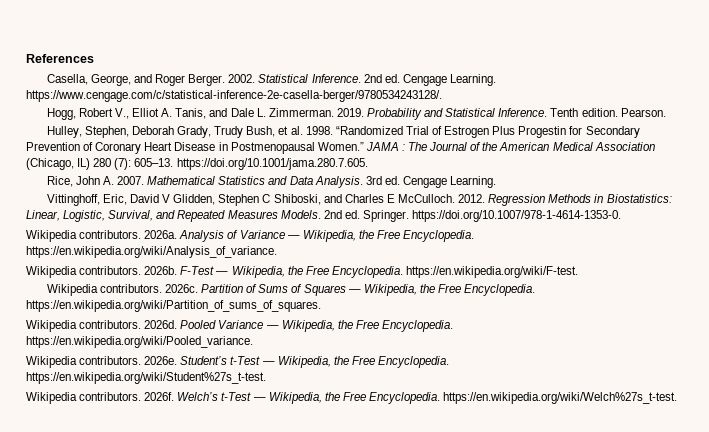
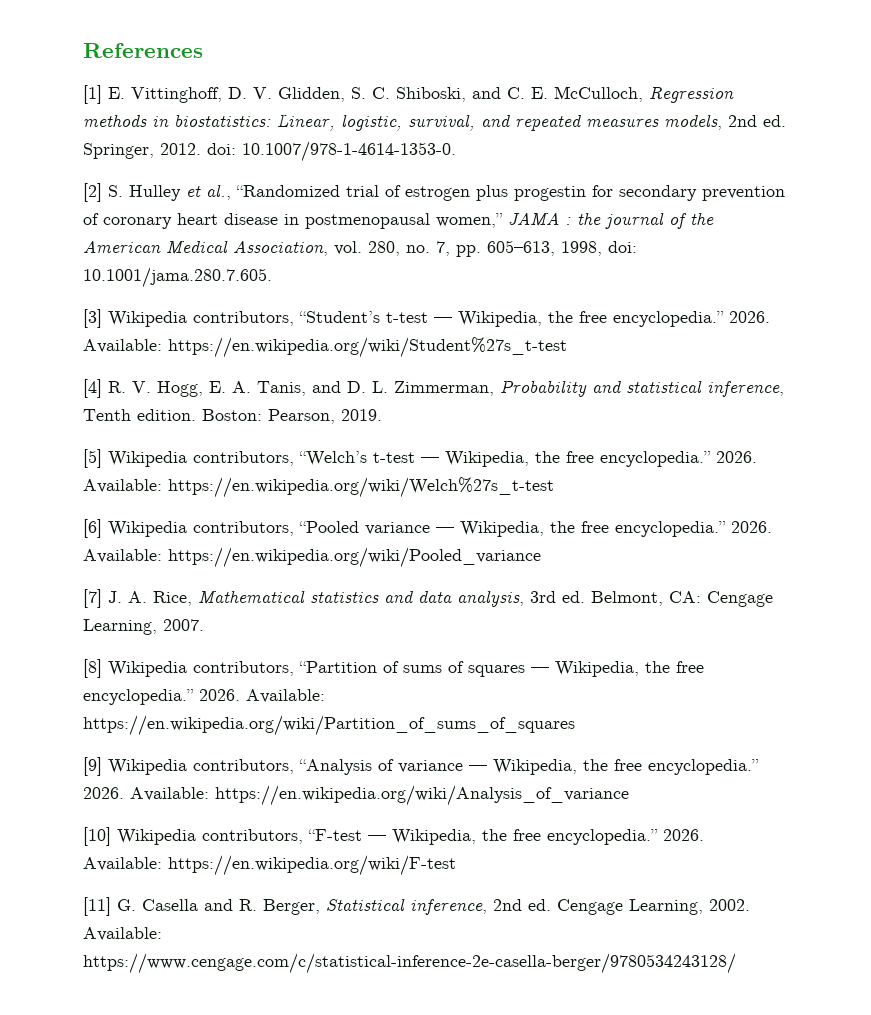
[46,74,497,86] [26,90,442,102] [46,108,666,120] [46,126,640,138] [26,142,655,154] [26,158,368,170] [46,176,497,188] [46,194,672,206] [26,210,622,222] [26,230,475,242] [26,246,277,258] [26,266,578,278] [46,284,536,296] [26,300,321,312] [26,320,453,332] [26,336,253,348] [26,356,449,368] [26,372,266,384] [26,392,678,404] Casella, George, and Roger Berger. 2002. Statistical Inference. 2nd ed. Cengage Learning. https://www.cengage.com/c/statistical-inference-2e-casella-berger/9780534243128/. // Hogg, Robert V., Elliot A. Tanis, and Dale L. Zimmerman. 2019. Probability and Statistical Inference. Tenth edition. Pearson. // Hulley, Stephen, Deborah Grady, Trudy Bush, et al. 1998. “Randomized Trial of Estrogen Plus Progestin for Secondary Prevention of Coronary Heart Disease in Postmenopausal Women.” JAMA : The Journal of the American Medical Association (Chicago, IL) 280 (7): 605–13. https://doi.org/10.1001/jama.280.7.605. // Rice, John A. 2007. Mathematical Statistics and Data Analysis. 3rd ed. Cengage Learning. // Vittinghoff, Eric, David V Glidden, Stephen C Shiboski, and Charles E McCulloch. 2012. Regression Methods in Biostatistics: Linear, Logistic, Survival, and Repeated Measures Models. 2nd ed. Springer. https://doi.org/10.1007/978-1-4614-1353-0. // Wikipedia contributors. 2026a. Analysis of Variance — Wikipedia, the Free Encyclopedia. https://en.wikipedia.org/wiki/Analysis_of_variance. // Wikipedia contributors. 2026b. F-Test — Wikipedia, the Free Encyclopedia. https://en.wikipedia.org/wiki/F-test. // Wikipedia contributors. 2026c. Partition of Sums of Squares — Wikipedia, the Free Encyclopedia. https://en.wikipedia.org/wiki/Partition_of_sums_of_squares. // Wikipedia contributors. 2026d. Pooled Variance — Wikipedia, the Free Encyclopedia. https://en.wikipedia.org/wiki/Pooled_variance. // Wikipedia contributors. 2026e. Student’s t-Test — Wikipedia, the Free Encyclopedia. https://en.wikipedia.org/wiki/Student%27s_t-test. // Wikipedia contributors. 2026f. Welch’s t-Test — Wikipedia, the Free Encyclopedia. https://en.wikipedia.org/wiki/Welch%27s_t-test. -> [83,85,734,104] [83,114,786,131] [83,141,456,162] [83,183,785,202] [83,212,714,229] [83,240,637,257] [83,267,272,288] [83,309,770,328] [83,337,567,358] [83,379,784,398] [83,409,382,424] [83,449,757,468] [83,477,554,498] [83,519,772,538] [83,547,541,568] [83,589,773,608] [83,619,204,635] [83,659,704,678] [83,689,325,705] [83,715,575,736] [83,757,759,776] [83,785,629,806] [83,827,704,846] [83,855,456,876] [83,897,750,916] [83,927,162,941] [83,953,736,974] [1] E. Vittinghoff, D. V. Glidden, S. C. Shiboski, and C. E. McCulloch, Regression methods in biostatistics: Linear, logistic, survival, and repeated measures models, 2nd ed. Springer, 2012. doi: 10.1007/978-1-4614-1353-0. // [2] S. Hulley et al., “Randomized trial of estrogen plus progestin for secondary prevention of coronary heart disease in postmenopausal women,” JAMA : the journal of the American Medical Association, vol. 280, no. 7, pp. 605–613, 1998, doi: 10.1001/jama.280.7.605. // [3] Wikipedia contributors, “Student’s t-test — Wikipedia, the free encyclopedia.” 2026. Available: https://en.wikipedia.org/wiki/Student%27s_t-test // [4] R. V. Hogg, E. A. Tanis, and D. L. Zimmerman, Probability and statistical inference, Tenth edition. Boston: Pearson, 2019. // [5] Wikipedia contributors, “Welch’s t-test — Wikipedia, the free encyclopedia.” 2026. Available: https://en.wikipedia.org/wiki/Welch%27s_t-test // [6] Wikipedia contributors, “Pooled variance — Wikipedia, the free encyclopedia.” 2026. Available: https://en.wikipedia.org/wiki/Pooled_variance // [7] J. A. Rice, Mathematical statistics and data analysis, 3rd ed. Belmont, CA: Cengage Learning, 2007. // [8] Wikipedia contributors, “Partition of sums of squares — Wikipedia, the free encyclopedia.” 2026. Available: https://en.wikipedia.org/wiki/Partition_of_sums_of_squares // [9] Wikipedia contributors, “Analysis of variance — Wikipedia, the free encyclopedia.” 2026. Available: https://en.wikipedia.org/wiki/Analysis_of_variance // [10] Wikipedia contributors, “F-test — Wikipedia, the free encyclopedia.” 2026. Available: https://en.wikipedia.org/wiki/F-test // [11] G. Casella and R. Berger, Statistical inference, 2nd ed. Cengage Learning, 2002. Available: https://www.cengage.com/c/statistical-inference-2e-casella-berger/9780534243128/

